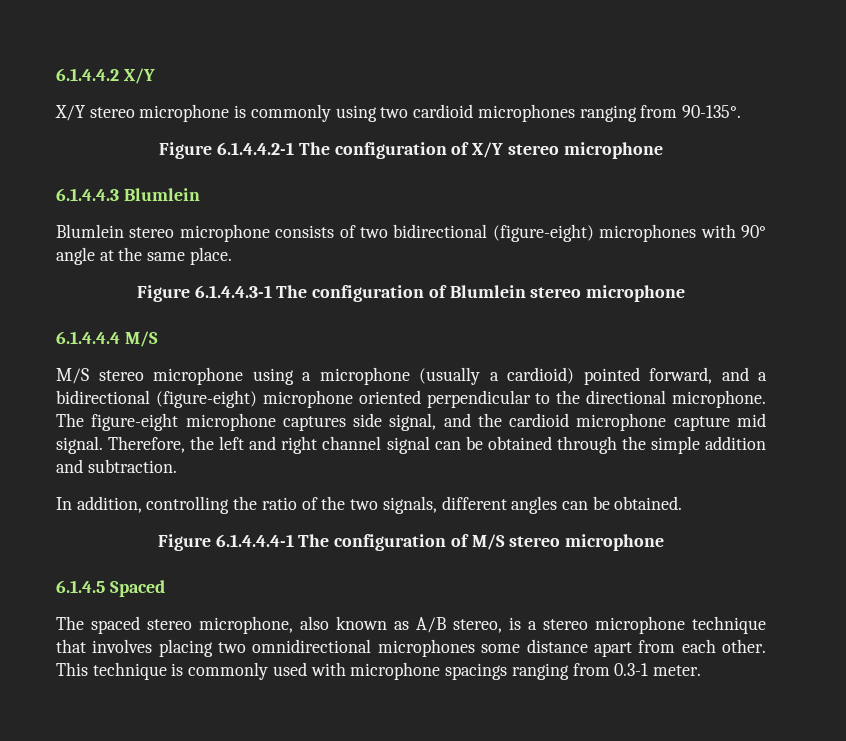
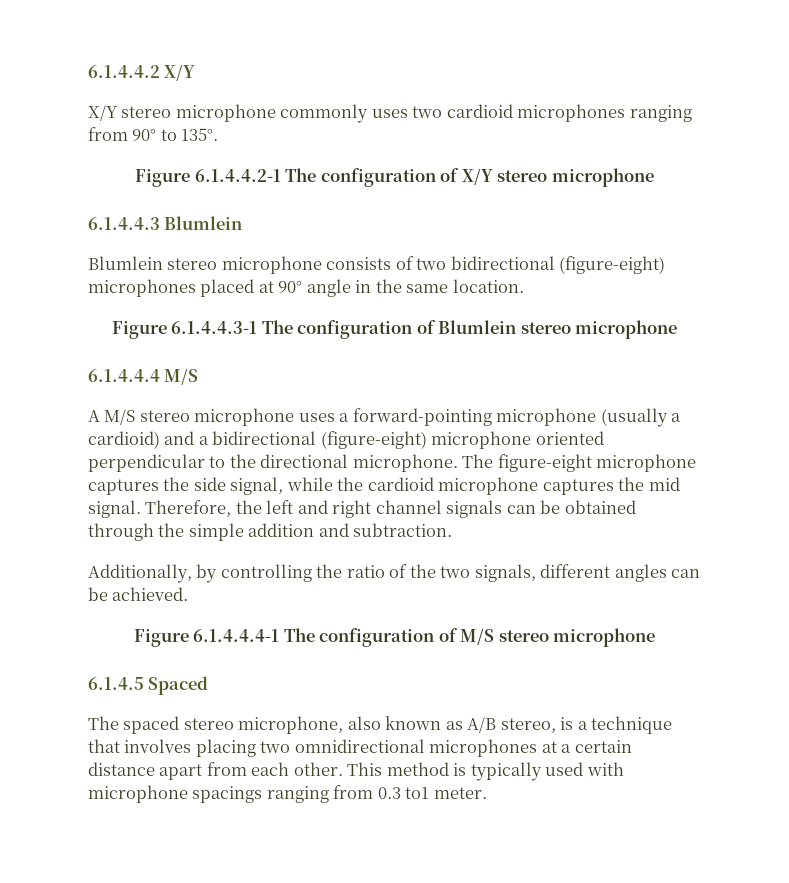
[234,104,377,122] is commonly using -> [280,104,408,123] commonly uses
[681,105,741,118] 90-135°. -> [132,128,219,141] 90° to 135°.
[700,224,736,238] with -> [200,279,274,297] placed at
[99,250,114,261] at -> [355,280,372,293] in
[189,247,232,265] place. -> [452,279,524,293] location.
[56,367,311,385] M/S stereo microphone using a -> [88,408,492,426] A M/S stereo microphone uses a forward-pointing
[583,367,712,385] pointed forward, -> (160, 440) none
(346, 423) none -> [163,477,190,491] the
[443,413,471,427] and -> [286,477,333,491] while
[673,416,730,431] capture -> [542,477,645,495] captures the
[386,436,430,454] signal -> [446,500,503,518] signals
[56,496,142,513] In addition, -> [88,564,218,583] Additionally, by
[614,496,683,510] obtained. -> [112,587,189,601] achieved.
[543,616,685,634] stereo microphone -> (588, 725) none
[481,644,521,653] some -> [541,740,632,753] at a certain
[92,662,269,680] technique is commonly -> [386,762,542,781] method is typically
[614,663,649,676] 0.3-1 -> [377,787,430,799] 0.3 to1

